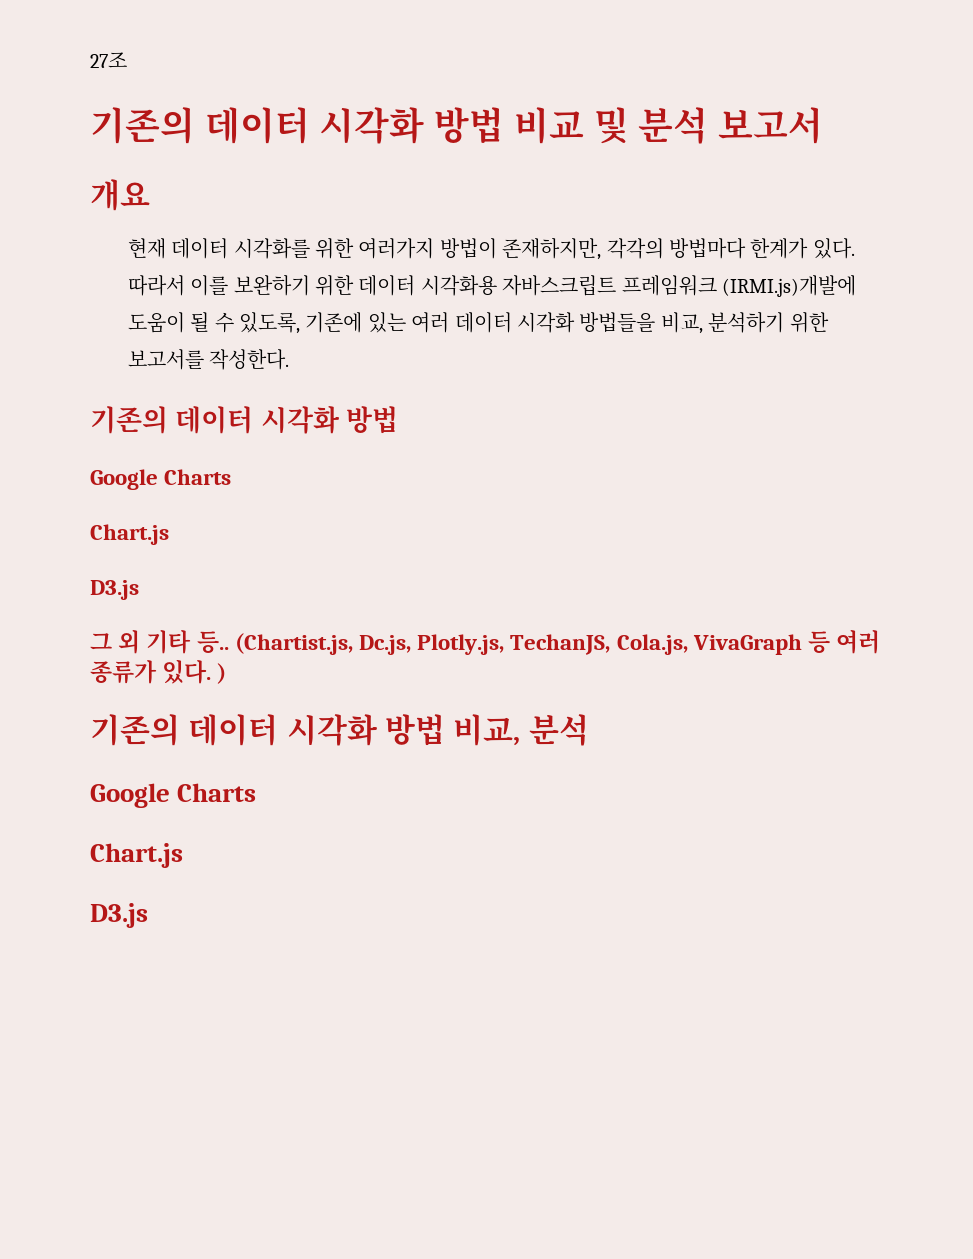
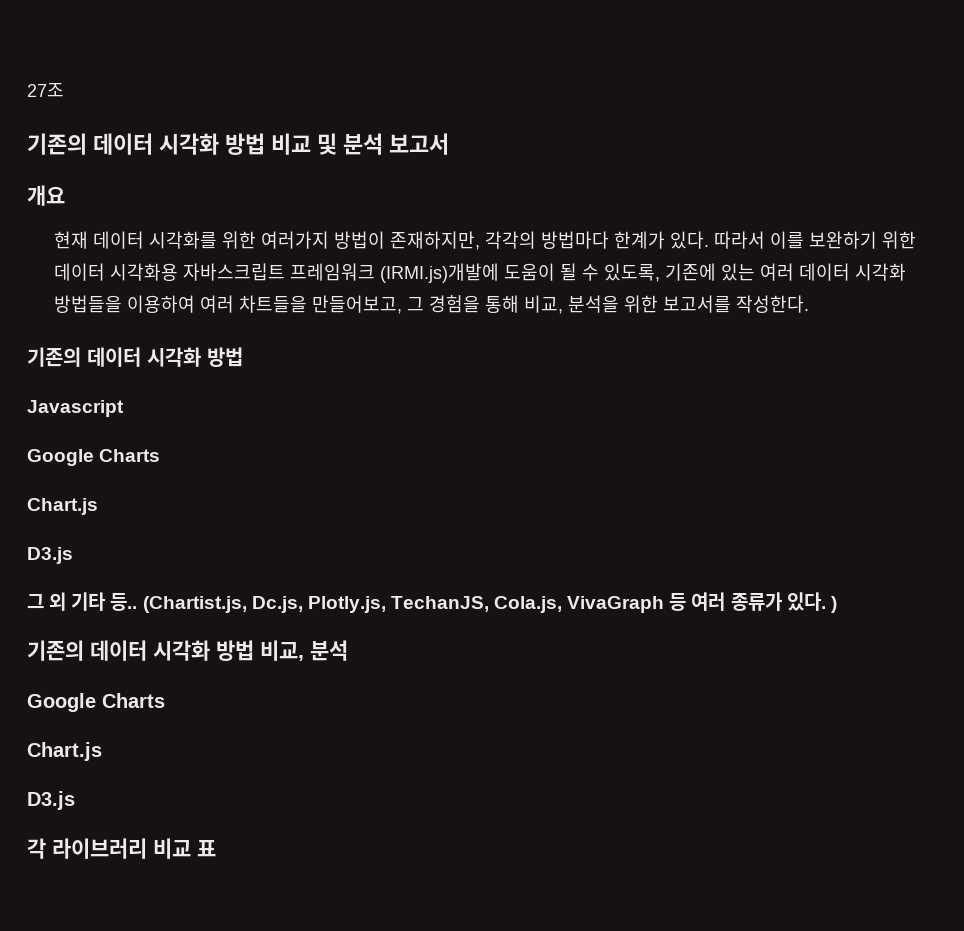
[660,312,785,334] 비교, 분석하기 -> [126,295,619,314] 이용하여 여러 차트들을 만들어보고, 그 경험을 통해 비교, 분석을
(398, 420) none -> [27,400,124,417] // Javascript
(148, 915) none -> [27,838,216,859] // 각 라이브러리 비교 표

